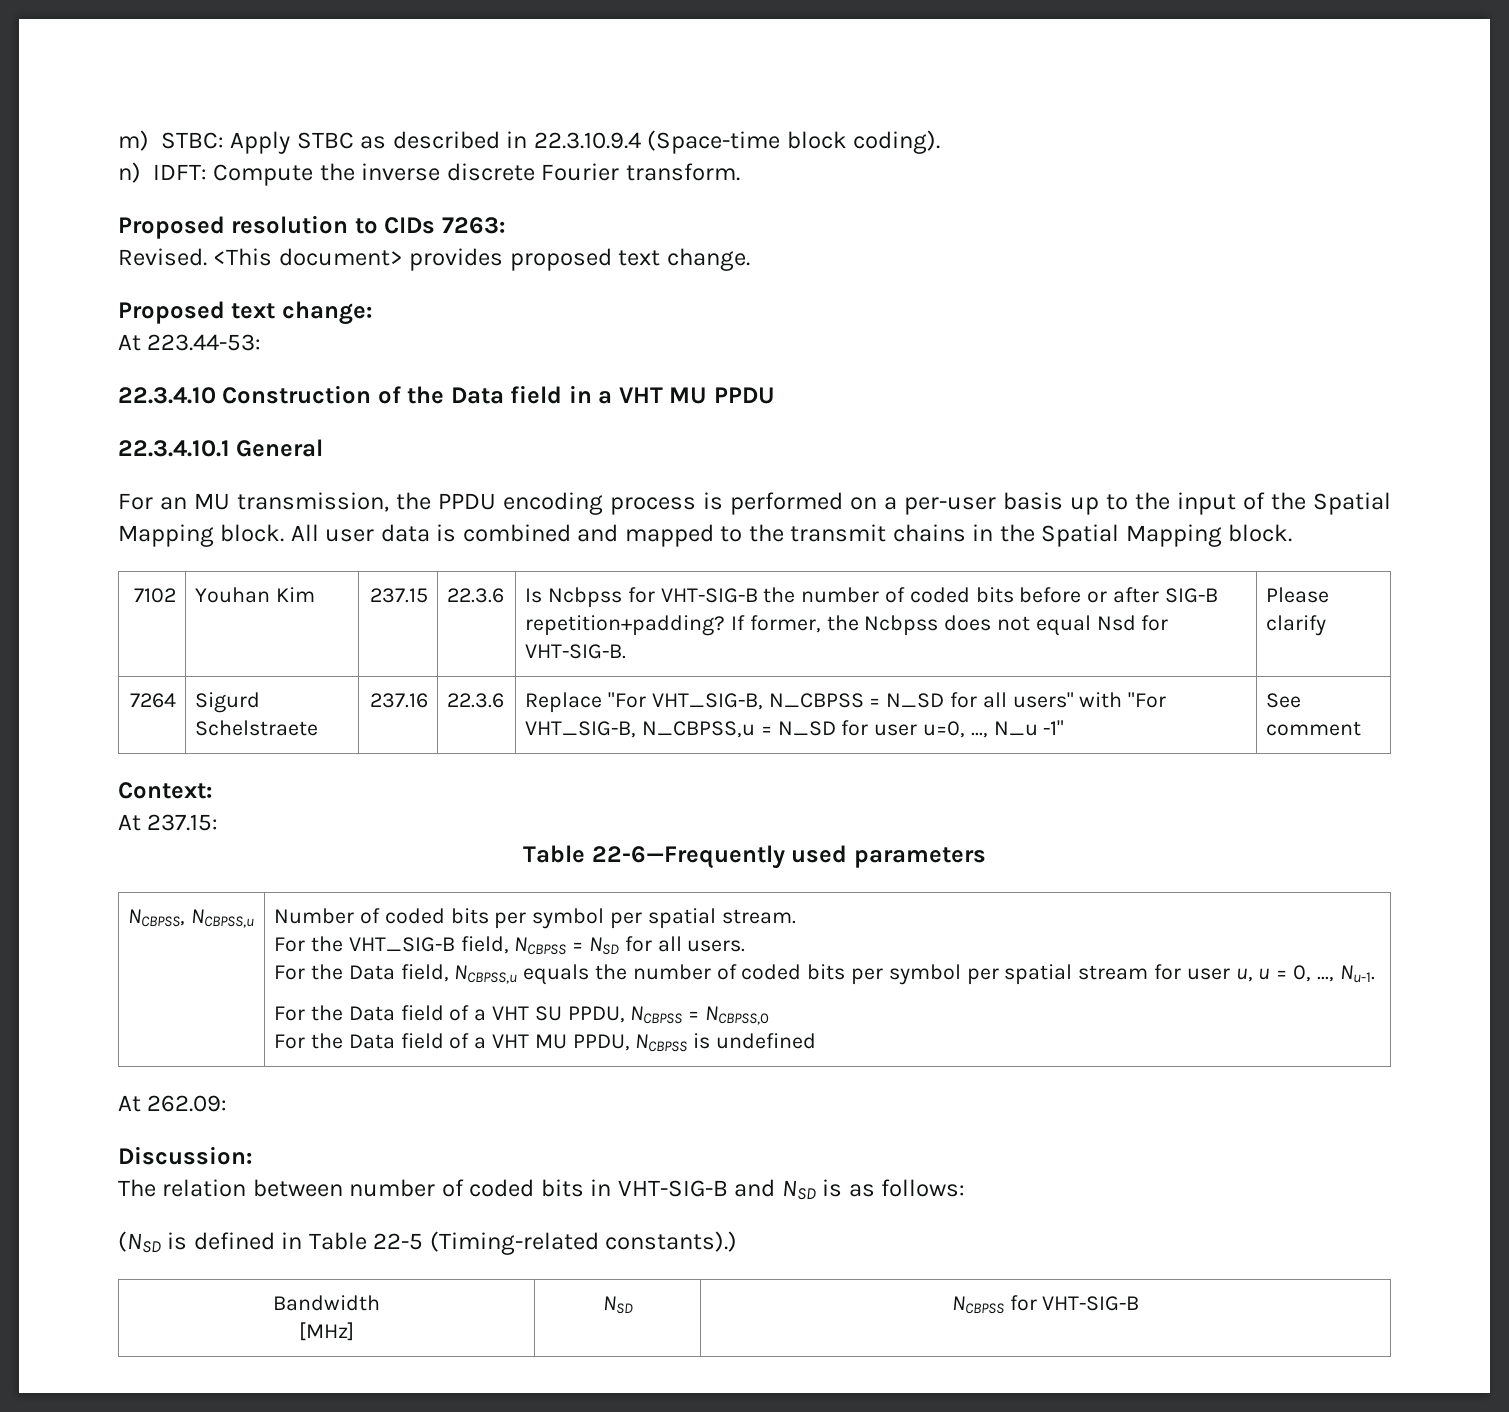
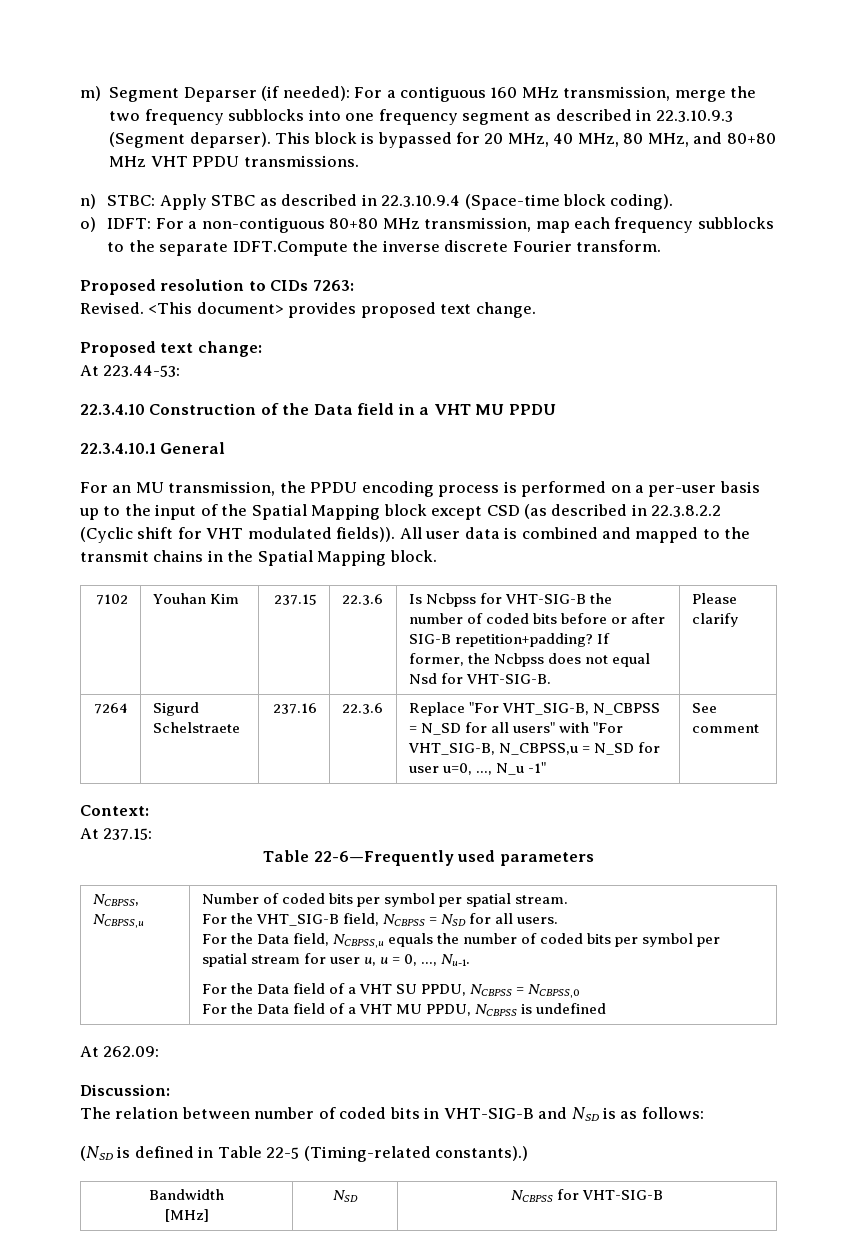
(149, 140) none -> [109,86,757,102] [109,109,733,125] [109,132,776,148] [109,155,359,167] [80,194,96,209] Segment Deparser (if needed): For a contiguous 160 MHz transmission, merge the two frequency subblocks into one frequency segment as described in 22.3.10.9.3 (Segment deparser). This block is bypassed for 20 MHz, 40 MHz, 80 MHz, and 80+80 MHz VHT PPDU transmissions. // n)
[118,162,314,186] n) IDFT: Compute -> [80,217,774,233] [107,240,348,256] o) IDFT: For a non-contiguous 80+80 MHz transmission, map each frequency subblocks to the separate IDFT.Compute
[220,524,285,542] block. -> [383,504,722,520] [80,527,396,543] block except CSD (as described in 22.3.8.2.2 (Cyclic shift for VHT modulated fields)).

